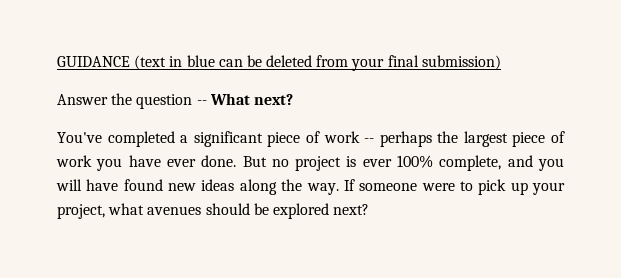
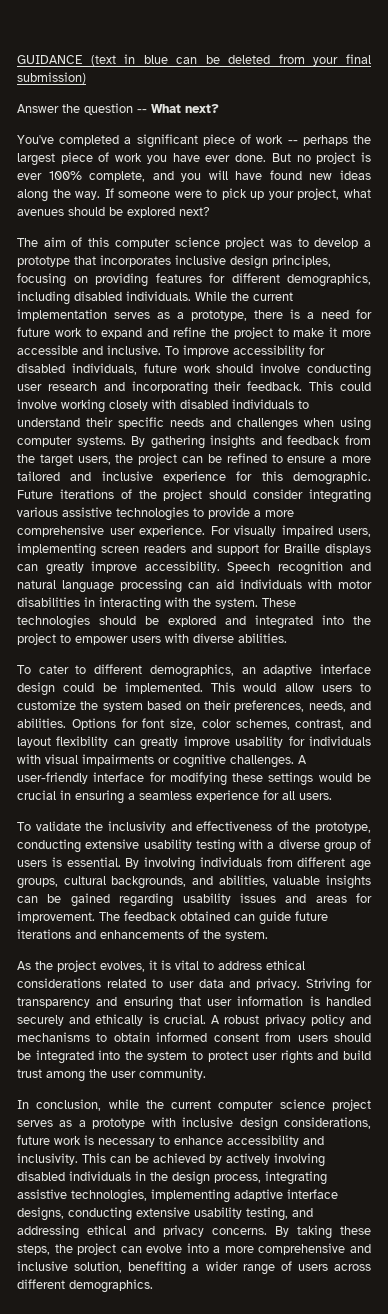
(370, 209) none -> [17,237,371,249] [17,255,331,269] [17,273,371,287] [17,291,293,305] [17,309,372,321] [17,327,371,339] [17,345,325,357] [17,363,372,377] [17,381,371,395] [17,399,309,413] [17,417,371,431] [17,435,371,449] [17,453,371,467] [17,471,371,485] [17,489,371,503] [17,507,294,521] [17,525,371,537] [17,543,371,557] [17,561,371,575] [17,579,372,593] [17,597,296,611] [17,615,371,629] [17,633,287,645] [17,664,372,678] [17,682,371,696] [17,700,371,712] [17,718,371,730] [17,736,371,750] [17,754,307,768] [17,772,371,786] [17,790,332,804] [17,821,371,833] [17,839,371,853] [17,857,371,871] [17,875,371,889] [17,893,372,907] [17,911,328,925] [17,929,268,941] [17,960,305,972] [17,978,372,992] [17,996,371,1010] [17,1014,372,1026] [17,1032,371,1042] [17,1050,371,1064] [17,1068,206,1082] [17,1099,371,1111] [17,1117,371,1131] [17,1135,324,1147] [17,1153,325,1167] [17,1171,327,1185] [17,1189,338,1203] [17,1207,313,1221] [17,1225,371,1239] [17,1243,371,1255] [17,1261,371,1275] [17,1279,153,1293] // The aim of this computer science project was to develop a prototype that incorporates inclusive design principles, focusing on providing features for different demographics, including disabled individuals. While the current implementation serves as a prototype, there is a need for future work to expand and refine the project to make it more accessible and inclusive. To improve accessibility for disabled individuals, future work should involve conducting user research and incorporating their feedback. This could involve working closely with disabled individuals to understand their specific needs and challenges when using computer systems. By gathering insights and feedback from the target users, the project can be refined to ensure a more tailored and inclusive experience for this demographic. Future iterations of the project should consider integrating various assistive technologies to provide a more comprehensive user experience. For visually impaired users, implementing screen readers and support for Braille displays can greatly improve accessibility. Speech recognition and natural language processing can aid individuals with motor disabilities in interacting with the system. These technologies should be explored and integrated into the project to empower users with diverse abilities. // To cater to different demographics, an adaptive interface design could be implemented. This would allow users to customize the system based on their preferences, needs, and abilities. Options for font size, color schemes, contrast, and layout flexibility can greatly improve usability for individuals with visual impairments or cognitive challenges. A user-friendly interface for modifying these settings would be crucial in ensuring a seamless experience for all users. // To validate the inclusivity and effectiveness of the prototype, conducting extensive usability testing with a diverse group of users is essential. By involving individuals from different age groups, cultural backgrounds, and abilities, valuable insights can be gained regarding usability issues and areas for improvement. The feedback obtained can guide future iterations and enhancements of the system. // As the project evolves, it is vital to address ethical considerations related to user data and privacy. Striving for transparency and ensuring that user information is handled securely and ethically is crucial. A robust privacy policy and mechanisms to obtain informed consent from users should be integrated into the system to protect user rights and build trust among the user community. // In conclusion, while the current computer science project serves as a prototype with inclusive design considerations, future work is necessary to enhance accessibility and inclusivity. This can be achieved by actively involving disabled individuals in the design process, integrating assistive technologies, implementing adaptive interface designs, conducting extensive usability testing, and addressing ethical and privacy concerns. By taking these steps, the project can evolve into a more comprehensive and inclusive solution, benefiting a wider range of users across different demographics.

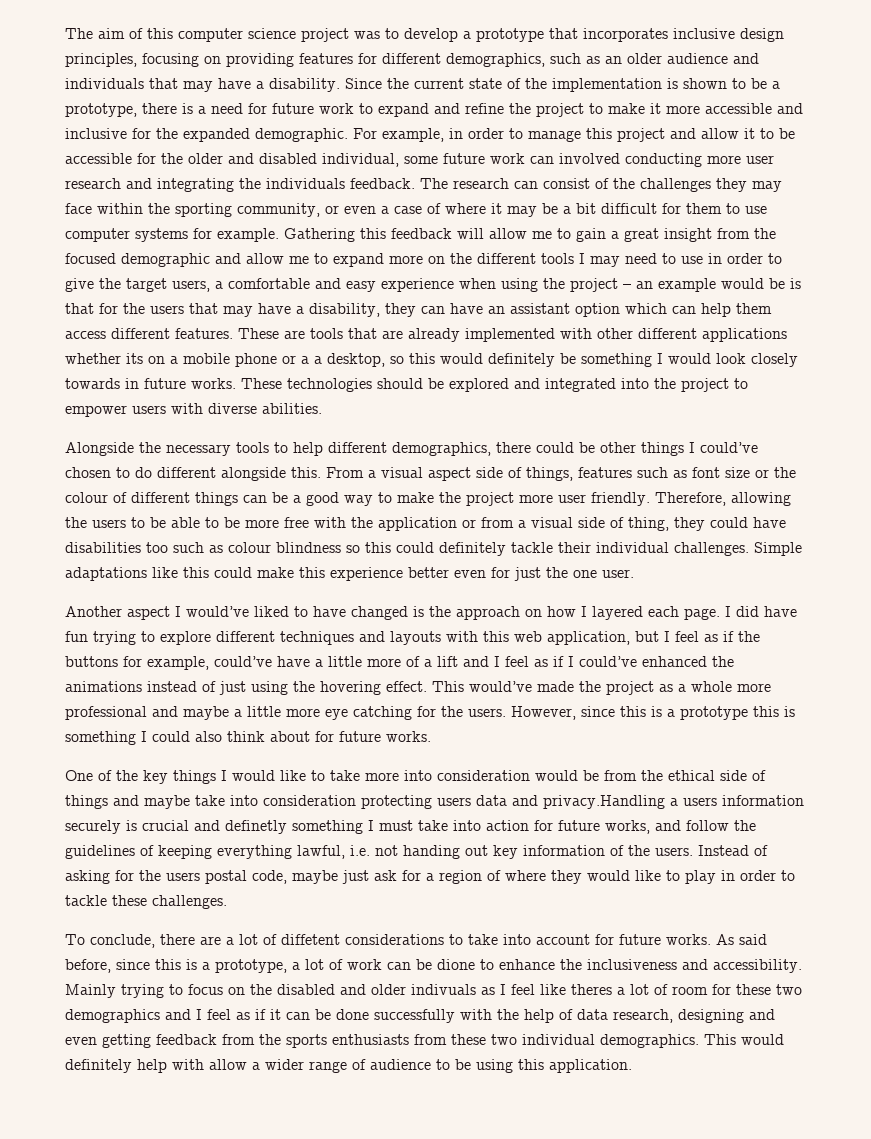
[17,54,371,66] [17,72,86,84] [17,103,219,115] [17,134,372,148] [17,152,371,166] [17,170,371,182] [17,188,371,202] [17,207,210,218] GUIDANCE (text in blue can be deleted from your final submission) // Answer the question -- What next? // You've completed a significant piece of work -- perhaps the largest piece of work you have ever done. But no project is ever 100% complete, and you will have found new ideas along the way. If someone were to pick up your project, what avenues should be explored next? // -> (65, 33) none
[17,291,293,305] [17,309,170,321] including disabled individuals. While the current implementation serves as -> [550,53,759,64] [65,78,767,92] such as an older audience and individuals that may have a disability. Since the current state of the implementation is shown to be
[107,345,325,357] [17,363,372,377] [17,381,371,395] [17,399,309,413] [17,417,371,431] [17,435,371,449] [17,453,371,467] [17,471,371,485] [17,489,371,503] [17,507,294,521] [17,525,371,537] [17,543,371,557] [17,561,371,575] [17,579,372,593] [17,597,258,611] inclusive. To improve accessibility for disabled individuals, future work should involve conducting user research and incorporating their feedback. This could involve working closely with disabled individuals to understand their specific needs and challenges when using computer systems. By gathering insights and feedback from the target users, the project can be refined to ensure a more tailored and inclusive experience for this demographic. Future iterations of the project should consider integrating various assistive technologies to provide a more comprehensive user experience. For visually impaired users, implementing screen readers and support for Braille displays can greatly improve accessibility. Speech recognition and natural language processing can aid individuals with motor disabilities in interacting with the system. -> [65,128,795,142] [65,153,774,167] [65,178,782,192] [65,203,767,217] [65,228,776,242] [65,253,782,267] [65,278,801,292] [65,303,772,317] [65,328,787,342] [65,353,798,367] [65,378,236,389] inclusive for the expanded demographic. For example, in order to manage this project and allow it to be accessible for the older and disabled individual, some future work can involved conducting more user research and integrating the individuals feedback. The research can consist of the challenges they may face within the sporting community, or even a case of where it may be a bit difficult for them to use computer systems for example. Gathering this feedback will allow me to gain a great insight from the focused demographic and allow me to expand more on the different tools I may need to use in order to give the target users, a comfortable and easy experience when using the project – an example would be is that for the users that may have a disability, they can have an assistant option which can help them access different features. These are tools that are already implemented with other different applications whether its on a mobile phone or a a desktop, so this would definitely be something I would look closely towards in future works.
[17,664,372,678] [17,682,371,696] [17,700,371,712] [17,718,371,730] [17,736,371,750] [17,754,307,768] [17,772,371,786] [17,790,332,804] [17,821,371,833] [17,839,371,853] [17,857,371,871] [17,875,371,889] [17,893,372,907] [17,911,328,925] [17,929,268,941] [17,960,305,972] [17,978,372,992] [17,996,371,1010] [17,1014,372,1026] [17,1032,371,1042] [17,1050,371,1064] [17,1068,206,1082] [17,1099,371,1111] [17,1117,371,1131] [17,1135,324,1147] [17,1153,325,1167] [17,1171,327,1185] [17,1189,338,1203] [17,1207,313,1221] [17,1225,371,1239] [17,1243,371,1255] [17,1261,371,1275] [17,1279,153,1293] To cater to different demographics, an adaptive interface design could be implemented. This would allow users to customize the system based on their preferences, needs, and abilities. Options for font size, color schemes, contrast, and layout flexibility can greatly improve usability for individuals with visual impairments or cognitive challenges. A user-friendly interface for modifying these settings would be crucial in ensuring a seamless experience for all users. // To validate the inclusivity and effectiveness of the prototype, conducting extensive usability testing with a diverse group of users is essential. By involving individuals from different age groups, cultural backgrounds, and abilities, valuable insights can be gained regarding usability issues and areas for improvement. The feedback obtained can guide future iterations and enhancements of the system. // As the project evolves, it is vital to address ethical considerations related to user data and privacy. Striving for transparency and ensuring that user information is handled securely and ethically is crucial. A robust privacy policy and mechanisms to obtain informed consent from users should be integrated into the system to protect user rights and build trust among the user community. // In conclusion, while the current computer science project serves as a prototype with inclusive design considerations, future work is necessary to enhance accessibility and inclusivity. This can be achieved by actively involving disabled individuals in the design process, integrating assistive technologies, implementing adaptive interface designs, conducting extensive usability testing, and addressing ethical and privacy concerns. By taking these steps, the project can evolve into a more comprehensive and inclusive solution, benefiting a wider range of users across different demographics. -> [65,442,758,456] [65,467,796,481] [65,492,791,506] [65,517,786,531] [65,542,802,556] [65,567,634,581] [65,606,797,620] [65,631,760,645] [65,656,734,670] [65,681,771,695] [65,706,795,720] [65,731,431,745] [65,770,766,784] [65,795,804,809] [65,820,756,834] [65,845,768,859] [65,870,795,884] [65,895,227,909] [65,934,767,948] [65,959,802,973] [65,984,802,998] [65,1009,775,1023] [65,1034,784,1048] [65,1059,632,1073] Alongside the necessary tools to help different demographics, there could be other things I could’ve chosen to do different alongside this. From a visual aspect side of things, features such as font size or the colour of different things can be a good way to make the project more user friendly. Therefore, allowing the users to be able to be more free with the application or from a visual side of thing, they could have disabilities too such as colour blindness so this could definitely tackle their individual challenges. Simple adaptations like this could make this experience better even for just the one user. // Another aspect I would’ve liked to have changed is the approach on how I layered each page. I did have fun trying to explore different techniques and layouts with this web application, but I feel as if the buttons for example, could’ve have a little more of a lift and I feel as if I could’ve enhanced the animations instead of just using the hovering effect. This would’ve made the project as a whole more professional and maybe a little more eye catching for the users. However, since this is a prototype this is something I could also think about for future works. // One of the key things I would like to take more into consideration would be from the ethical side of things and maybe take into consideration protecting users data and privacy.Handling a users information securely is crucial and definetly something I must take into action for future works, and follow the guidelines of keeping everything lawful, i.e. not handing out key information of the users. Instead of asking for the users postal code, maybe just ask for a region of where they would like to play in order to tackle these challenges. // To conclude, there are a lot of diffetent considerations to take into account for future works. As said before, since this is a prototype, a lot of work can be dione to enhance the inclusiveness and accessibility. Mainly trying to focus on the disabled and older indivuals as I feel like theres a lot of room for these two demographics and I feel as if it can be done successfully with the help of data research, designing and even getting feedback from the sports enthusiasts from these two individual demographics. This would definitely help with allow a wider range of audience to be using this application.

